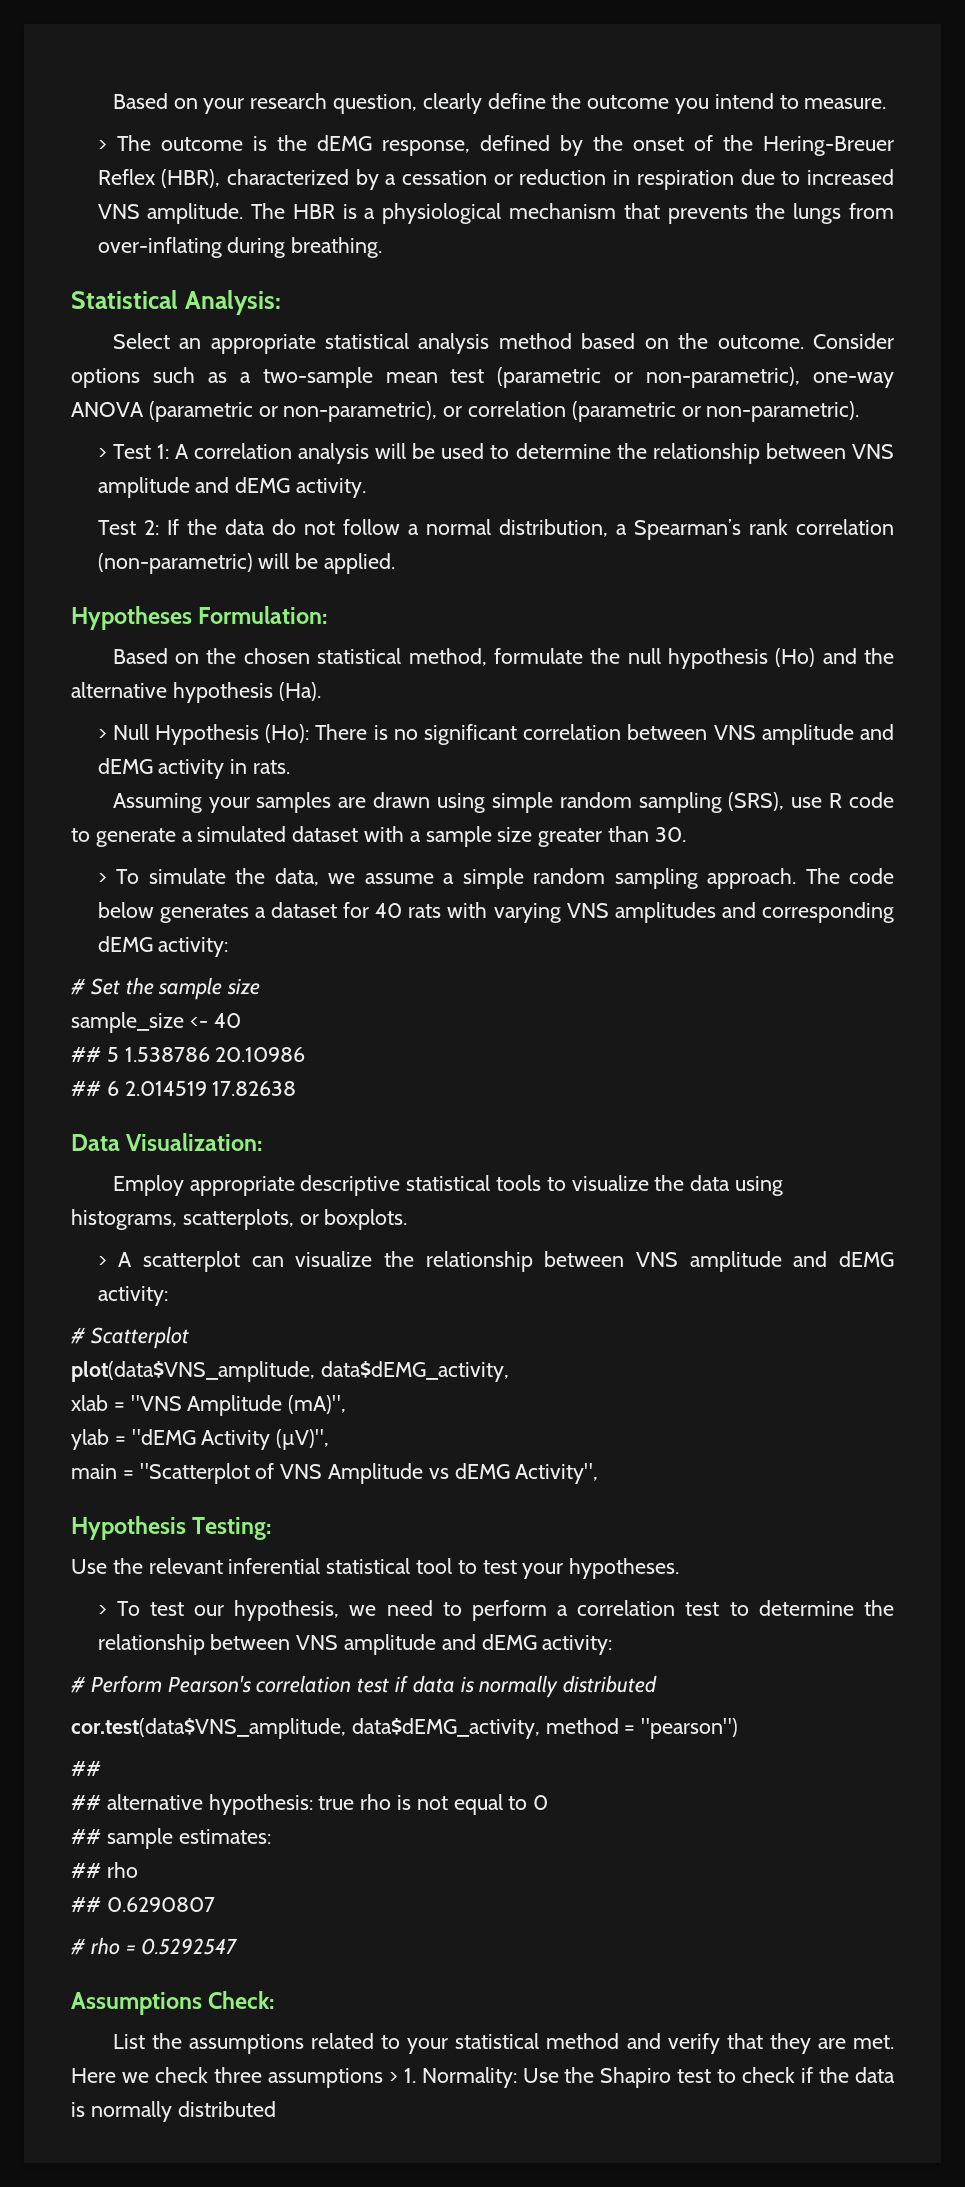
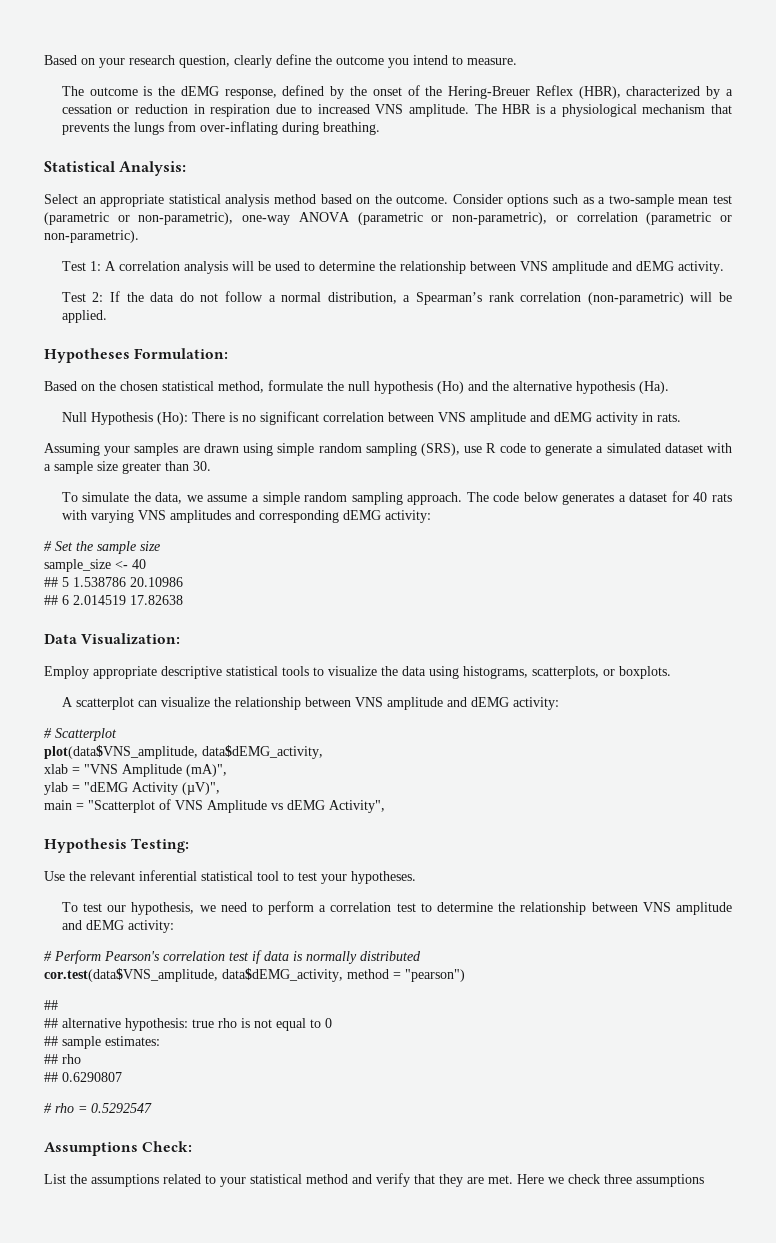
[97,140,107,151] > -> (517, 61) none
[97,448,107,459] > -> (139, 236) none
[97,729,107,740] > -> (669, 387) none
[97,873,107,884] > -> (211, 466) none
[97,1256,107,1267] > -> (671, 672) none
[97,1605,107,1616] > -> (416, 877) none
[388,2067,895,2088] [71,2101,276,2122] > 1. Normality: Use the Shapiro test to check if the data is normally distributed -> (704, 1180) none

